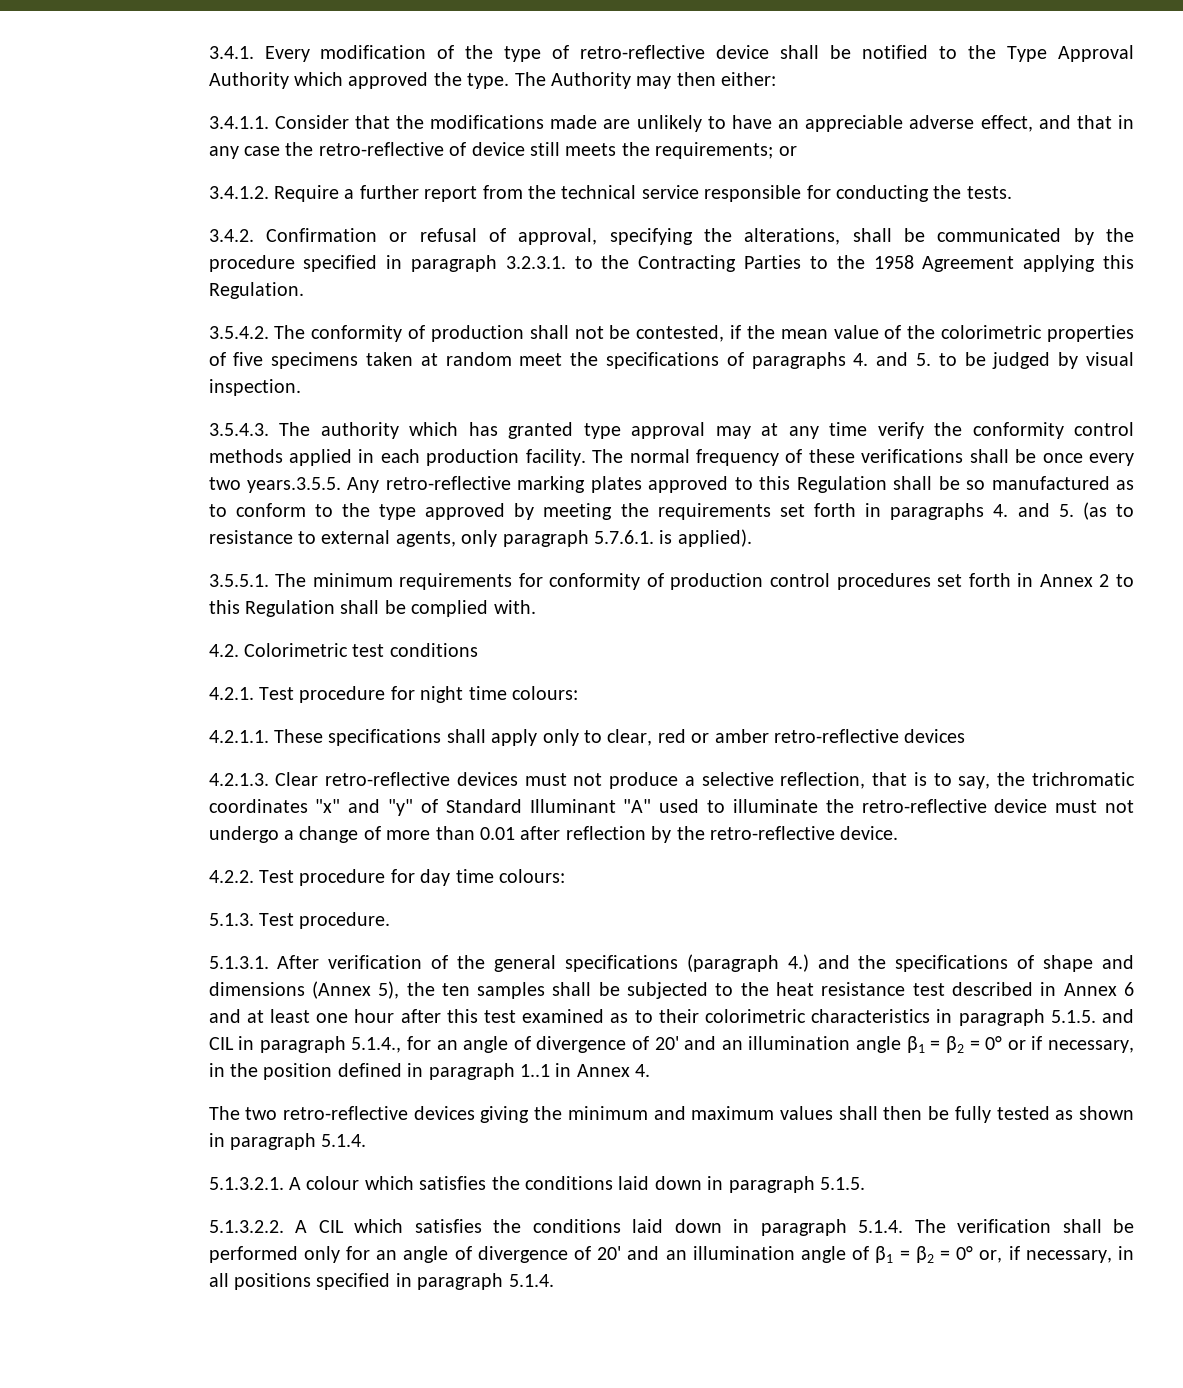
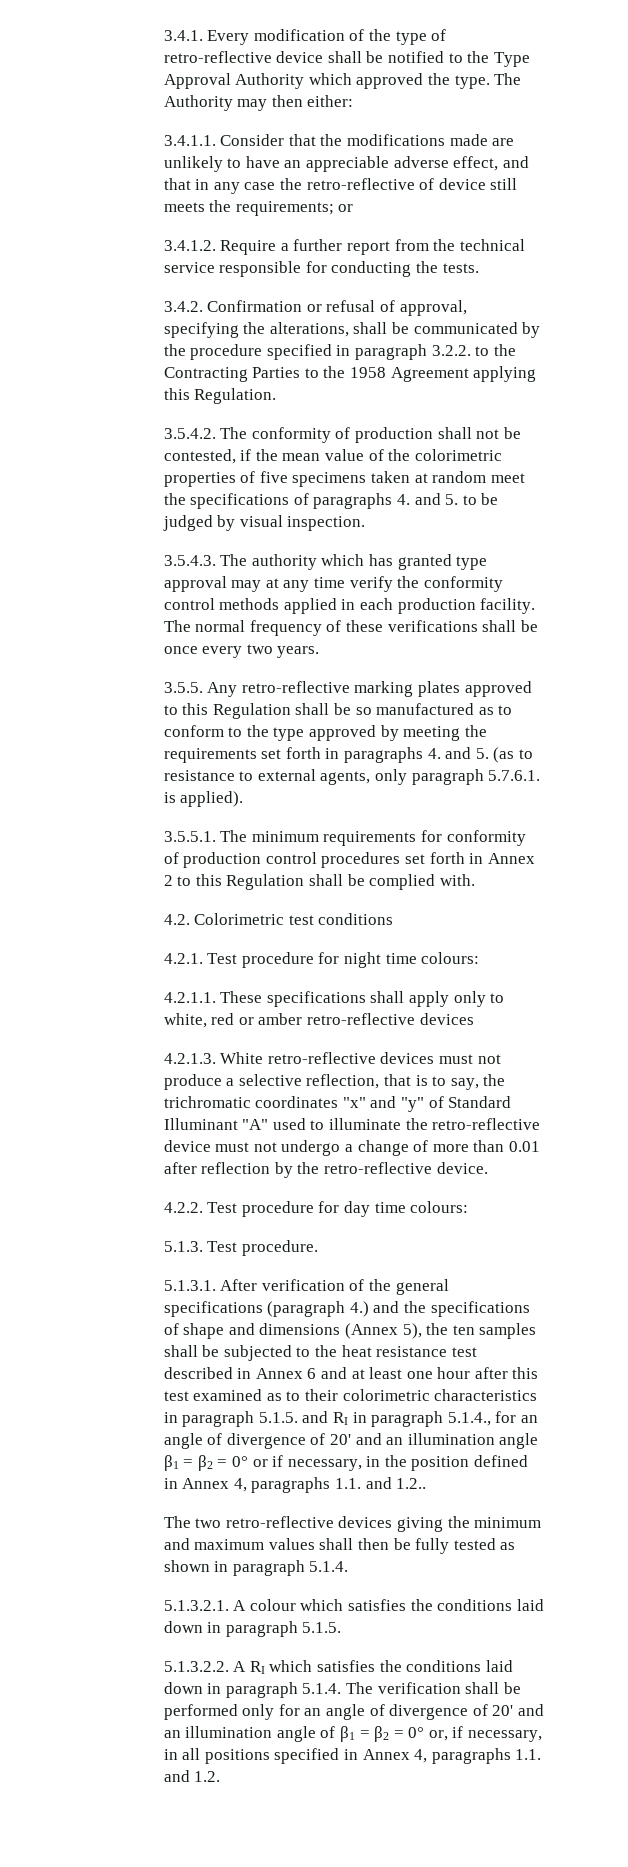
[505,256,566,269] 3.2.3.1. -> [431,345,471,356] 3.2.2.
[246,477,341,493] years.3.5.5. -> [277,646,320,658] [163,682,203,693] years. // 3.5.5.
[607,729,653,746] clear, -> [163,1013,207,1028] white,
[275,772,319,786] Clear -> [220,1052,264,1064] White
[208,1037,234,1050] CIL -> [332,1412,348,1425] RI
[428,1063,651,1080] paragraph 1..1 in Annex 4. -> [182,1477,427,1493] Annex 4, paragraphs 1.1. and 1.2..
[318,1220,344,1233] CIL -> [249,1661,265,1674] RI
[417,1273,554,1290] paragraph 5.1.4. -> [362,1748,542,1764] [163,1770,221,1782] Annex 4, paragraphs 1.1. and 1.2.

